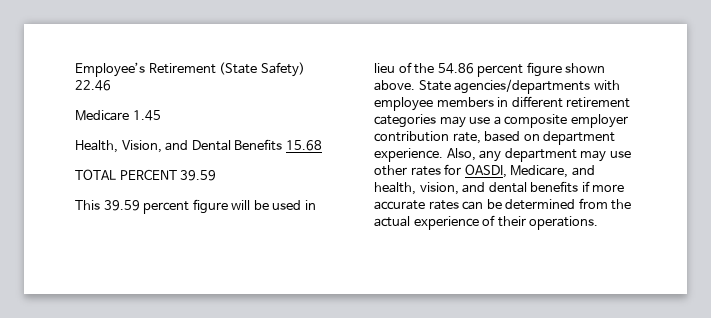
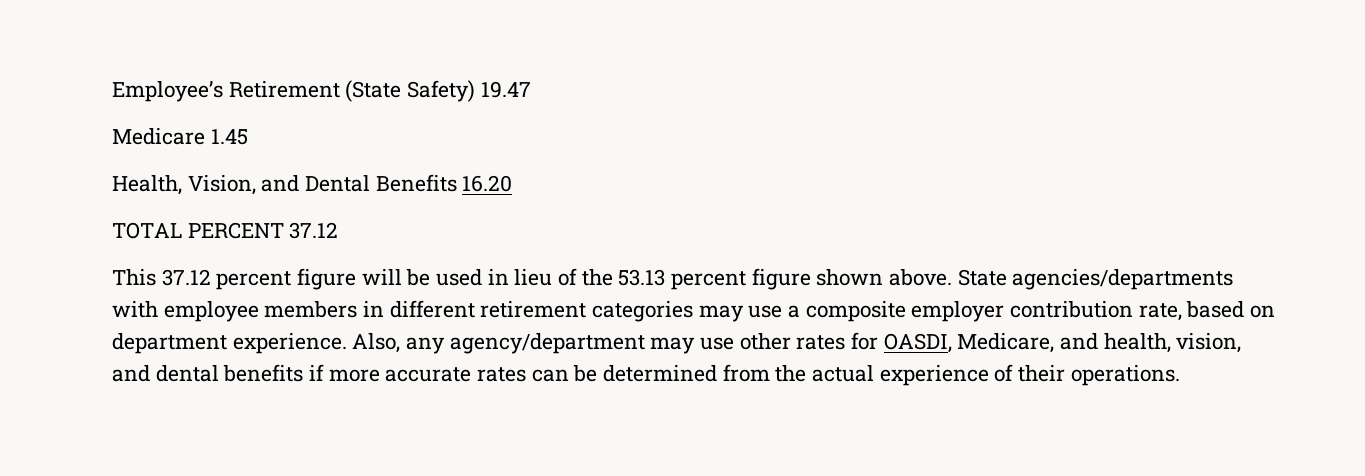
[75,80,111,91] 22.46 -> [480,81,531,98] 19.47
[285,140,322,151] 15.68 -> [462,175,513,192] 16.20
[180,170,217,181] 39.59 -> [289,222,339,239] 37.12
[103,200,140,211] 39.59 -> [161,269,211,286] 37.12
[437,63,474,74] 54.86 -> [618,269,666,286] 53.13
[504,148,577,162] department -> [449,333,645,354] agency/department

